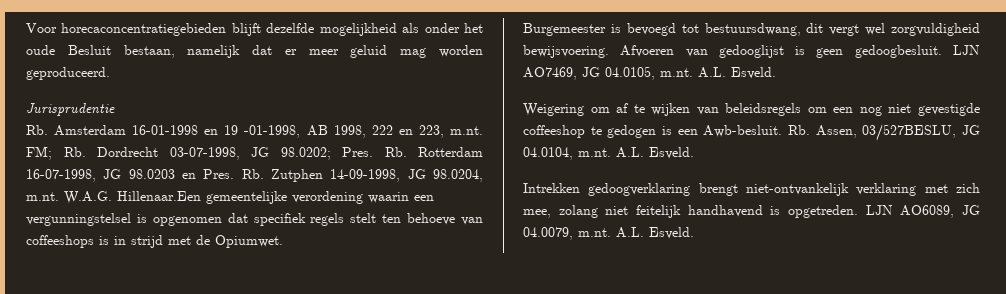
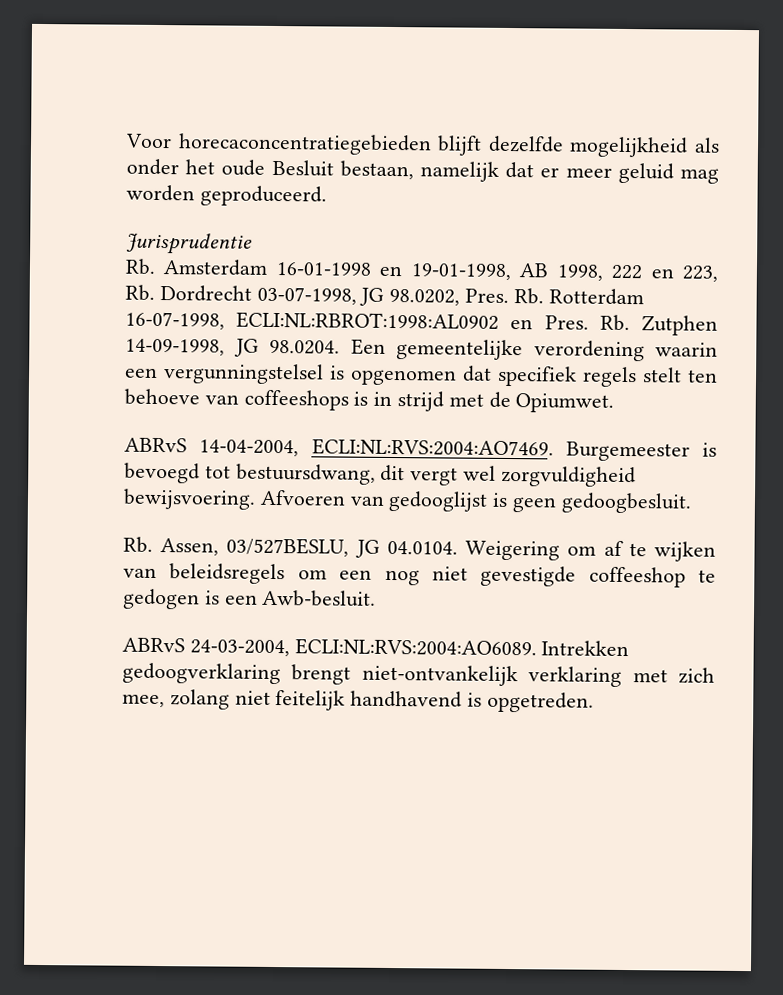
[224,125,301,138] 19 -01-1998, -> [410,263,512,281] 19-01-1998,
[449,126,483,135] [26,146,52,160] m.nt. FM; -> (719, 273) none
[280,147,331,160] 98.0202; -> [389,288,461,306] 98.0202,
[103,169,175,179] JG 98.0203 -> [236,311,500,330] ECLI:NL:RBROT:1998:AL0902
[432,169,483,182] [26,191,201,204] 98.0204, m.nt. W.A.G. Hillenaar.Een -> [269,338,386,355] 98.0204. Een
(283, 241) none -> [124,437,554,457] ABRvS 14-04-2004, ECLI:NL:RVS:2004:AO7469.
[953,45,980,55] [523,66,776,80] LJN AO7469, JG 04.0105, m.nt. A.L. Esveld. // -> [123,536,458,558] // Rb. Assen, 03/527BESLU, JG 04.0104.
[788,124,980,141] [523,147,694,160] Rb. Assen, 03/527BESLU, JG 04.0104, m.nt. A.L. Esveld. // -> [122,637,537,657] // ABRvS 24-03-2004, ECLI:NL:RVS:2004:AO6089.
[865,205,980,218] [523,227,694,240] LJN AO6089, JG 04.0079, m.nt. A.L. Esveld. -> (594, 702) none

